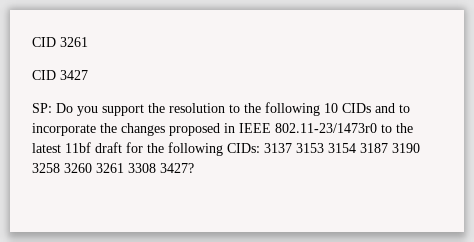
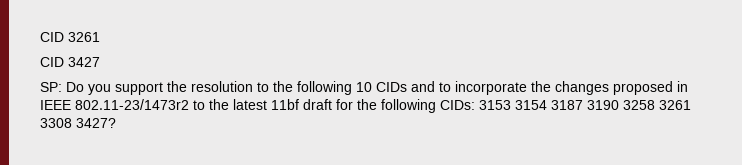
[275,123,377,133] 802.11-23/1473r0 -> [75,99,189,110] 802.11-23/1473r2
[264,143,292,153] 3137 -> (475, 105) none
[64,163,92,173] 3260 -> (655, 105) none

